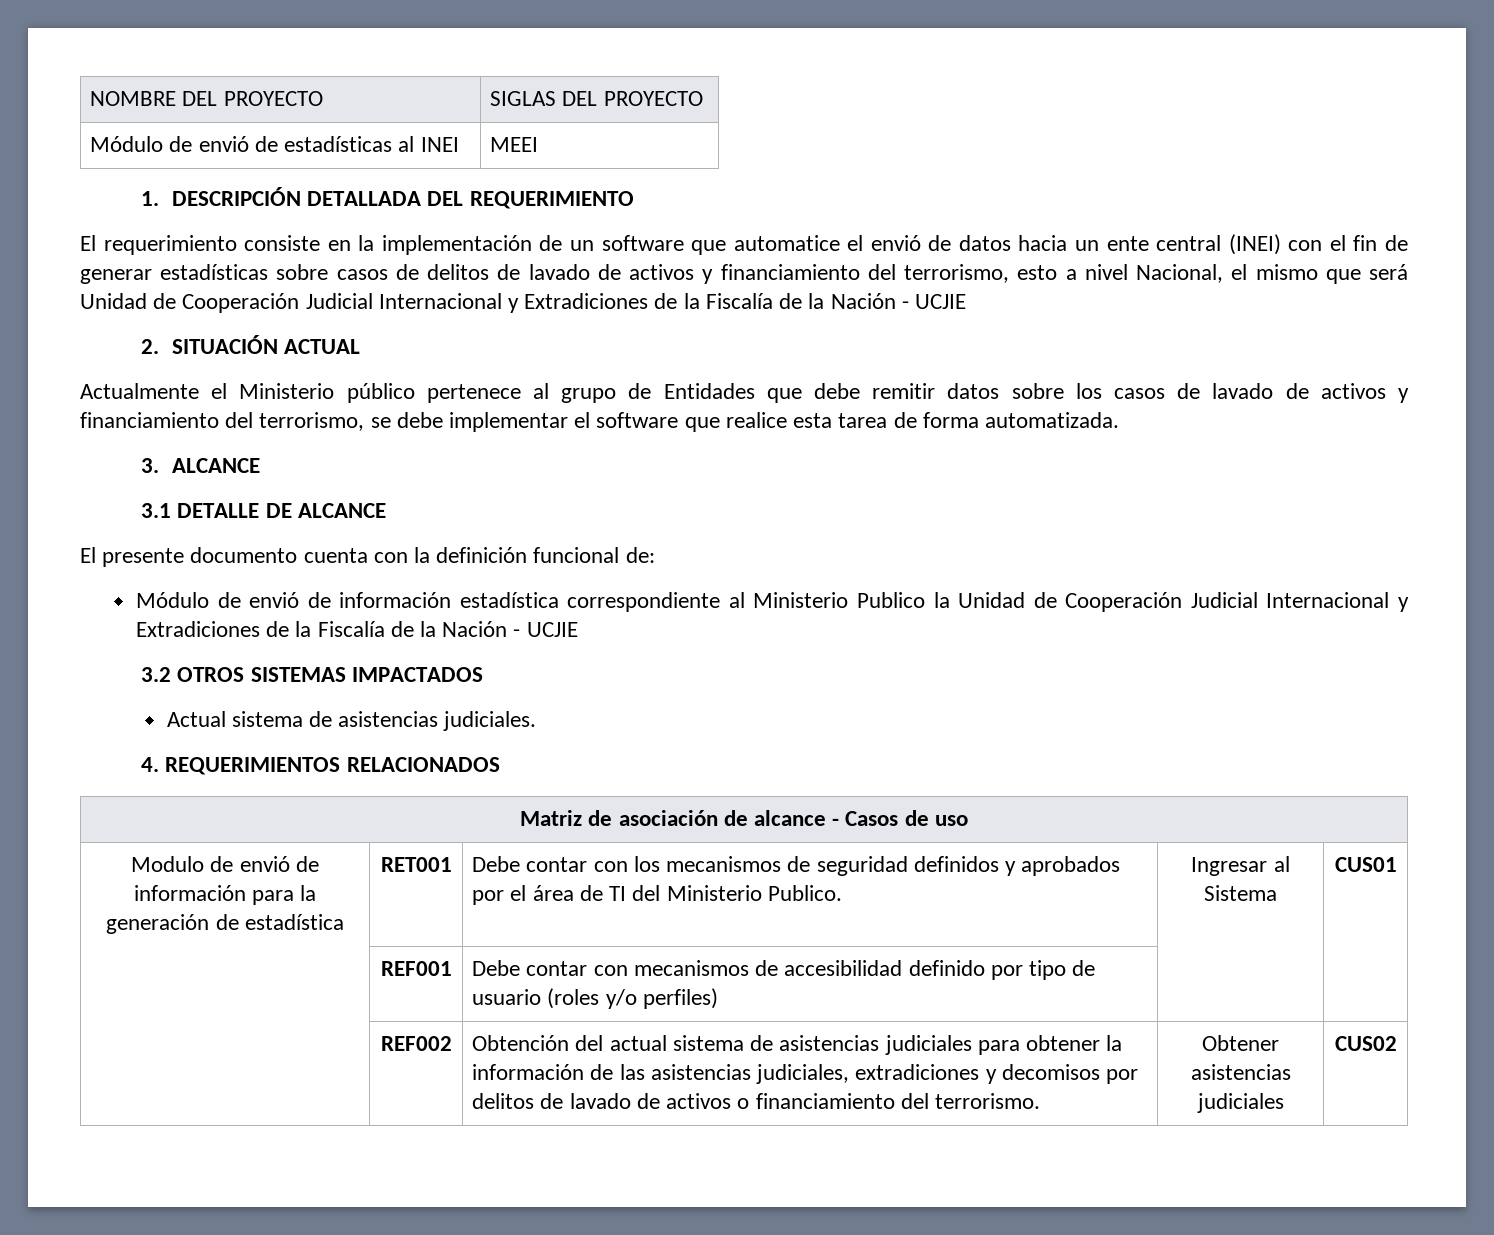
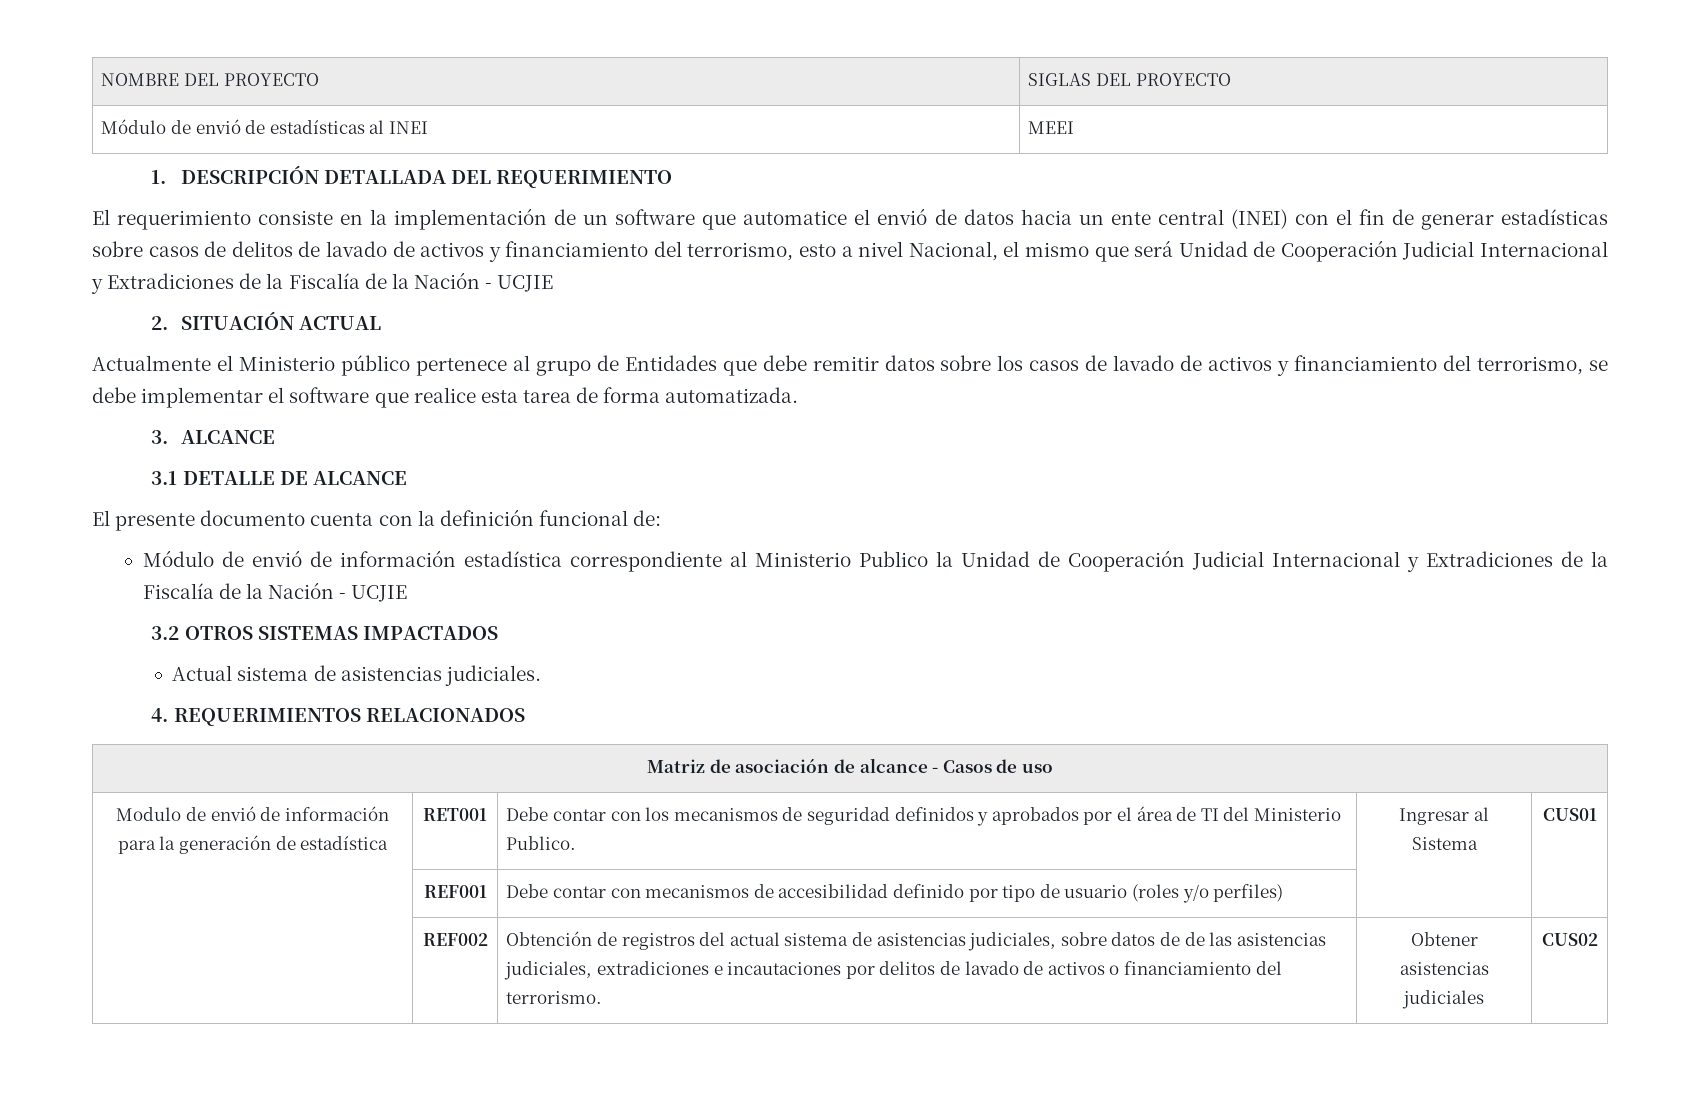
(570, 1043) none -> [597,932,695,950] de registros
[884,1035,1123,1055] [472,1064,585,1080] judiciales para obtener la información -> [968,932,1180,951] judiciales, sobre datos de
[985,1064,1100,1084] y decomisos -> [713,962,842,975] e incautaciones

